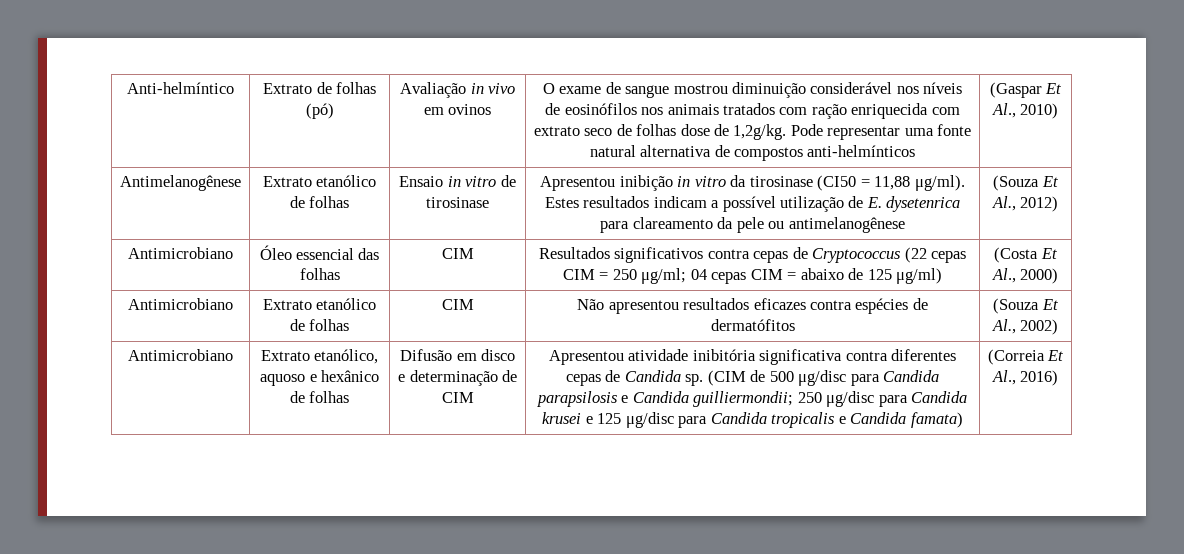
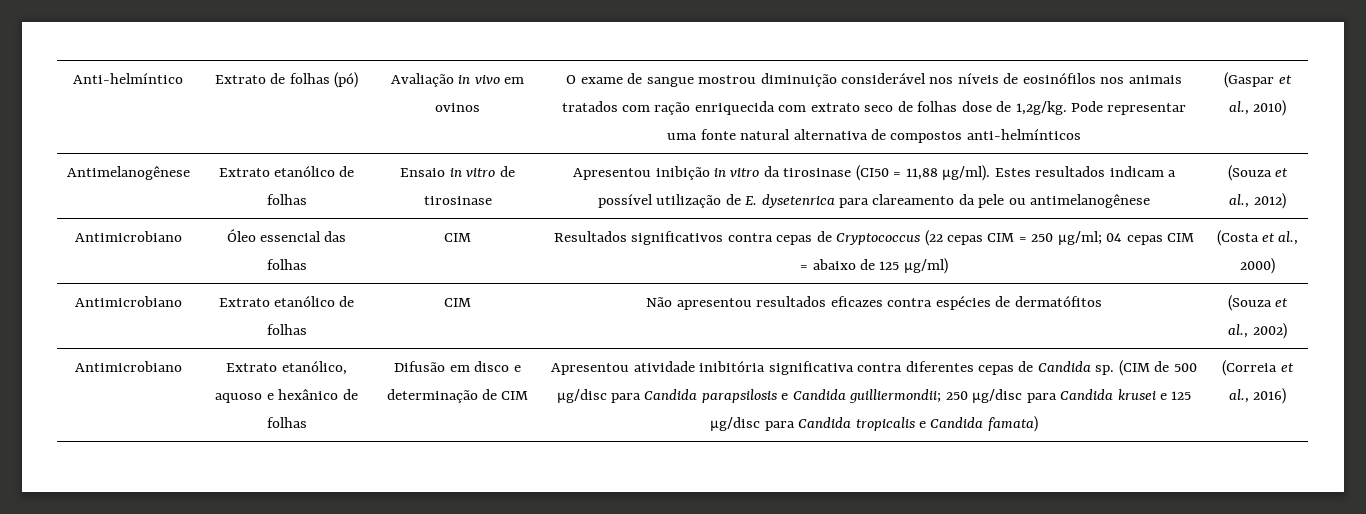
[1045,83,1062,94] [991,103,1016,118] Et Al., -> [1278,75,1292,84] [1228,101,1249,115] et al.,
[1041,176,1058,187] [991,196,1016,211] Et Al., -> [1275,168,1289,177] [1229,194,1250,208] et al.,
[1040,248,1057,259] [991,268,1016,283] Et Al., -> [1262,231,1299,245] et al.,
[1041,299,1058,310] [991,319,1016,334] Et Al., -> [1275,298,1289,307] [1228,324,1249,338] et al.,
[1047,350,1064,361] [991,370,1016,385] Et Al., -> [1280,363,1294,372] [1228,389,1249,403] et al.,

